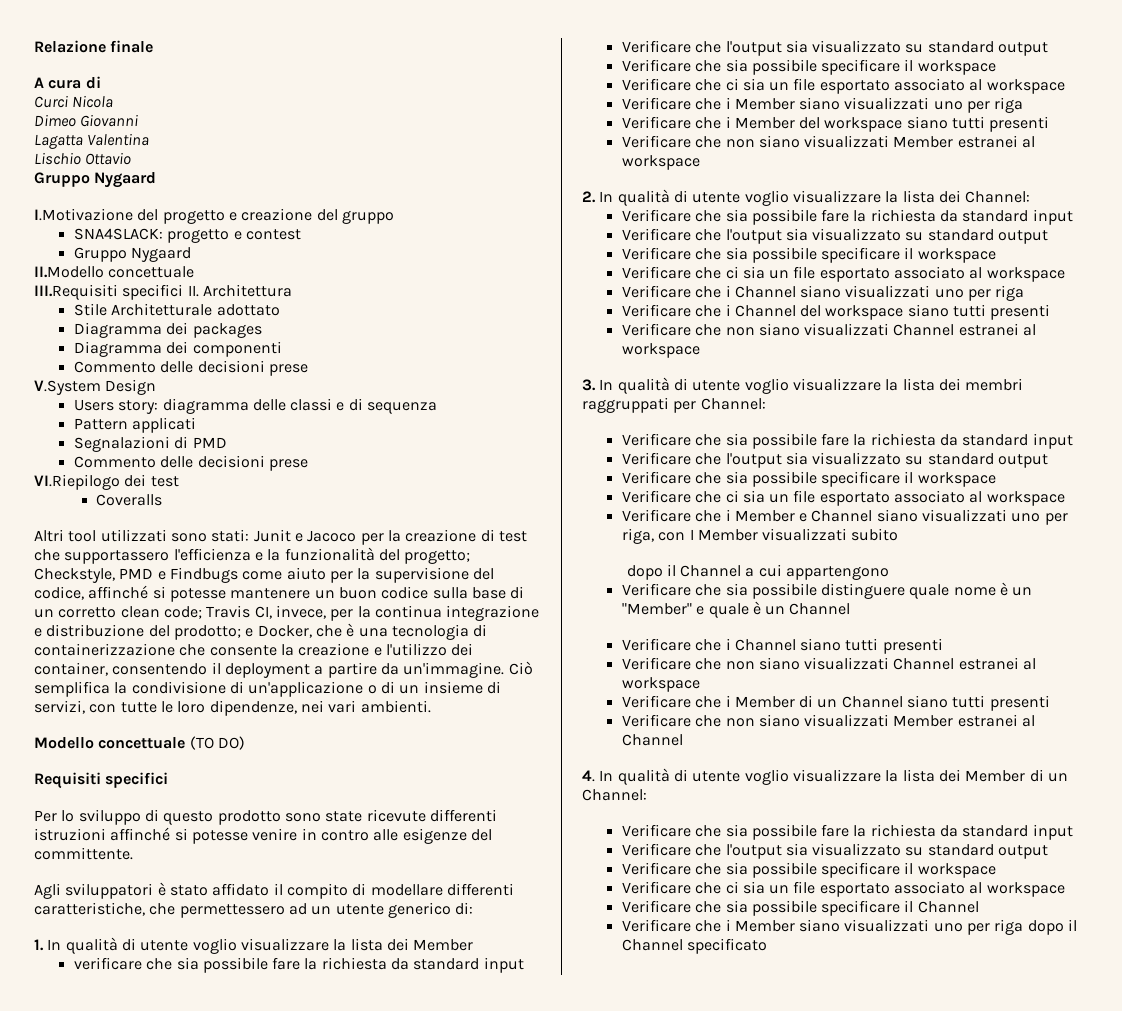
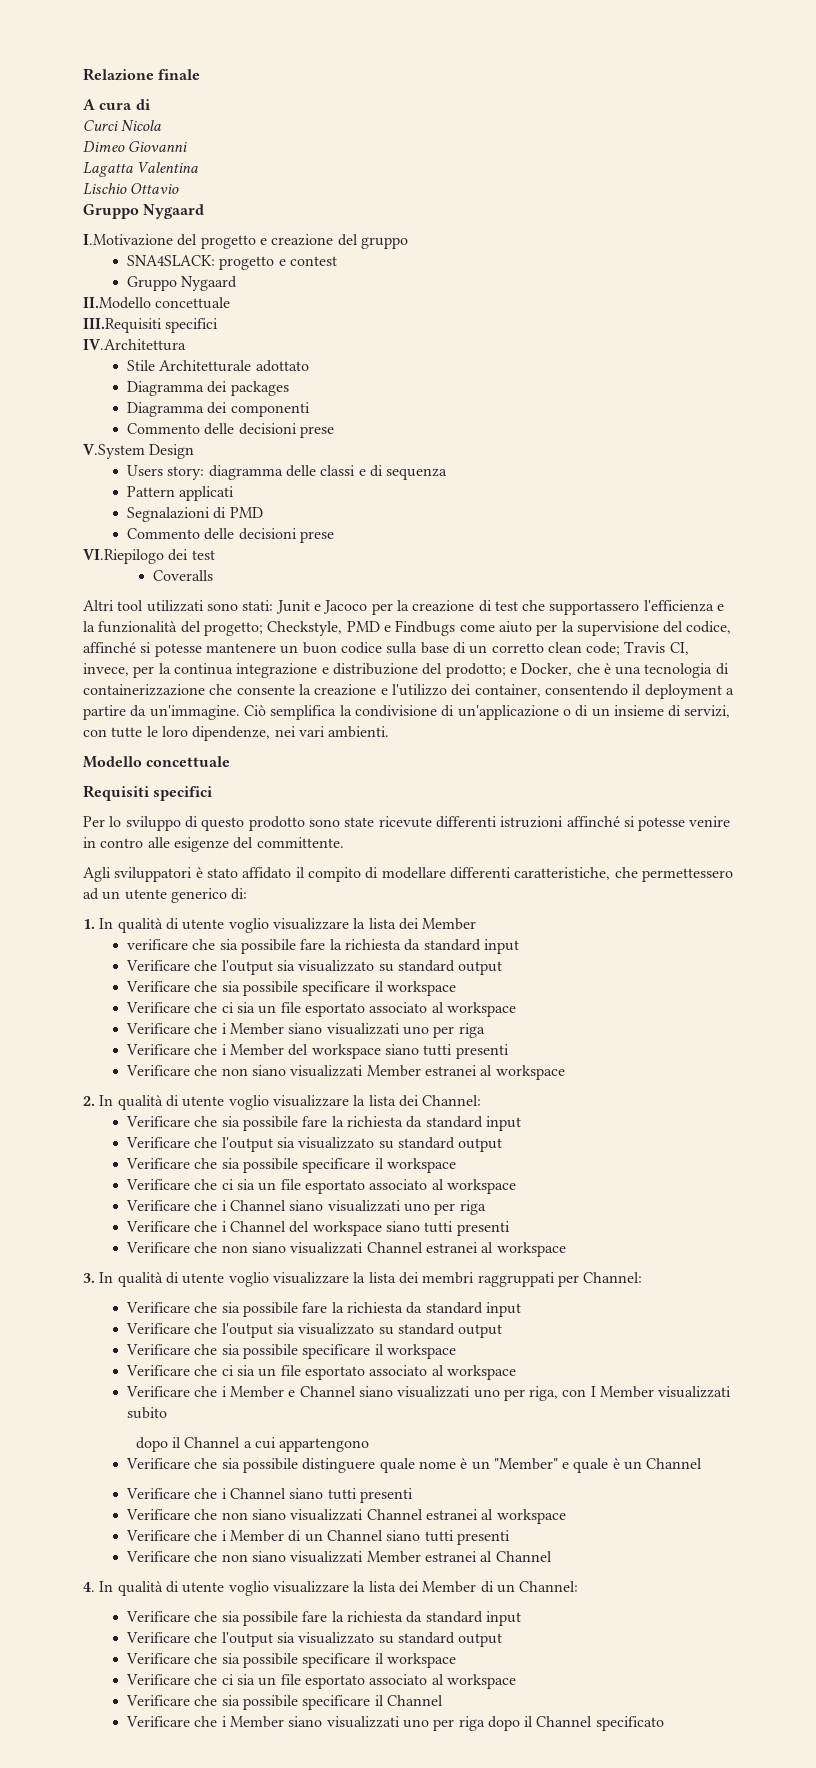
[187,284,292,297] II. Architettura -> [83,339,186,351] // IV.Architettura
[189,736,245,750] (TO DO) -> (231, 761) none

